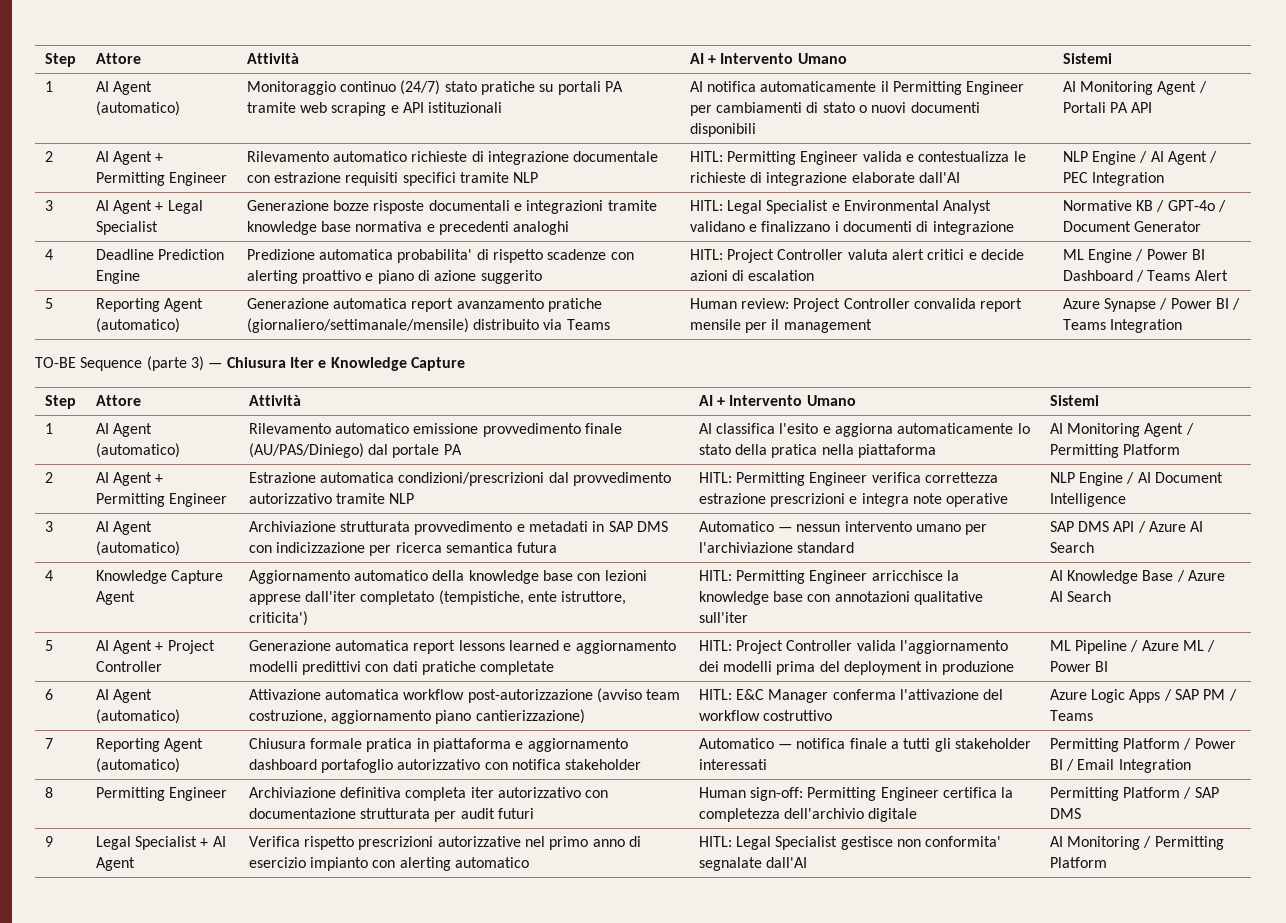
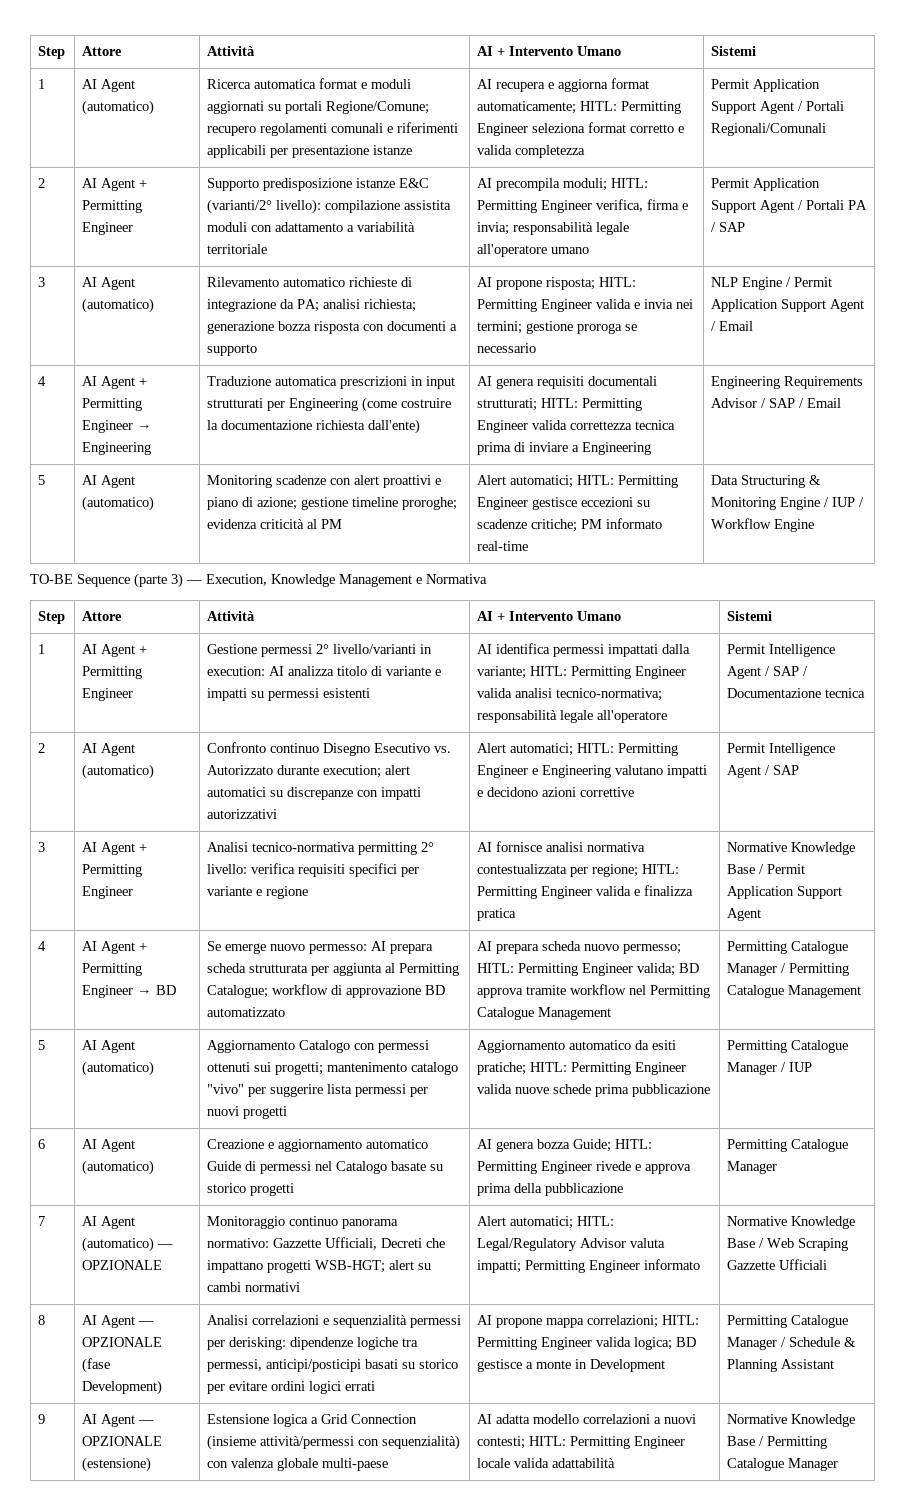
[246,80,623,95] [246,102,503,116] [689,81,1025,95] [689,102,980,116] [689,123,756,137] [1062,81,1207,95] [1062,102,1153,113] [44,151,53,162] [95,151,164,165] [95,172,227,186] Monitoraggio continuo (24/7) stato pratiche su portali PA tramite web scraping e API istituzionali | AI notifica automaticamente il Permitting Engineer per cambiamenti di stato o nuovi documenti disponibili | AI Monitoring Agent / Portali PA API // 2 | AI Agent + Permitting Engineer -> [207,78,412,89] [207,101,430,114] [207,122,459,136] [207,145,413,158] [477,78,650,92] [477,101,682,114] [477,122,685,136] [477,145,586,158] [711,79,821,92] [711,101,845,114] [711,123,827,136] [38,178,46,188] [82,178,148,191] [82,200,143,213] [82,222,134,235] [207,178,430,191] [207,199,452,214] [207,222,416,232] [207,244,268,254] [477,178,649,191] [477,199,689,213] [477,222,630,235] [477,244,590,257] [711,178,821,191] [711,200,868,213] [711,222,746,232] [38,277,46,287] [82,277,136,290] [82,298,155,313] Ricerca automatica format e moduli aggiornati su portali Regione/Comune; recupero regolamenti comunali e riferimenti applicabili per presentazione istanze | AI recupera e aggiorna format automaticamente; HITL: Permitting Engineer seleziona format corretto e valida completezza | Permit Application Support Agent / Portali Regionali/Comunali // 2 | AI Agent + Permitting Engineer | Supporto predisposizione istanze E&C (varianti/2° livello): compilazione assistita moduli con adattamento a variabilità territoriale | AI precompila moduli; HITL: Permitting Engineer verifica, firma e invia; responsabilità legale all'operatore umano | Permit Application Support Agent / Portali PA / SAP // 3 | AI Agent (automatico)
[573,151,659,162] [246,172,539,186] [689,151,1026,165] [689,172,960,186] [1062,151,1218,165] [1062,172,1164,186] [44,200,53,211] [95,200,203,214] [95,221,158,235] [246,200,657,214] [246,221,570,235] [689,200,992,214] [689,221,1014,235] [1062,200,1226,212] [1062,221,1201,232] [44,249,53,260] [95,249,224,260] [95,270,140,284] [246,249,634,263] [246,270,542,284] [689,249,1024,263] [689,270,815,281] [1062,249,1205,263] [1062,270,1228,282] [44,298,53,309] [95,298,203,312] [95,318,180,333] [246,298,602,312] [246,318,610,333] [689,298,1023,312] [689,319,872,333] [1062,298,1241,312] [1062,319,1182,333] documentale con estrazione requisiti specifici tramite NLP | HITL: Permitting Engineer valida e contestualizza le richieste di integrazione elaborate dall'AI | NLP Engine / AI Agent / PEC Integration // 3 | AI Agent + Legal Specialist | Generazione bozze risposte documentali e integrazioni tramite knowledge base normativa e precedenti analoghi | HITL: Legal Specialist e Environmental Analyst validano e finalizzano i documenti di integrazione | Normative KB / GPT-4o / Document Generator // 4 | Deadline Prediction Engine | Predizione automatica probabilita' di rispetto scadenze con alerting proattivo e piano di azione suggerito | HITL: Project Controller valuta alert critici e decide azioni di escalation | ML Engine / Power BI Dashboard / Teams Alert // 5 | Reporting Agent (automatico) | Generazione automatica report avanzamento pratiche (giornaliero/settimanale/mensile) distribuito via Teams | Human review: Project Controller convalida report mensile per il management | Azure Synapse / Power BI / Teams Integration -> [280,299,417,312] [207,321,458,334] [207,344,258,356] [477,277,637,290] [477,299,694,312] [477,321,638,334] [477,343,537,353] [711,277,833,290] [711,299,865,312] [711,321,754,331] [38,376,47,386] [82,376,148,389] [82,398,143,411] [82,420,153,433] [82,442,152,455] [207,376,456,389] [207,397,452,412] [207,419,421,434] [477,376,658,389] [477,398,643,411] [477,420,676,433] [477,442,652,455] [711,376,864,389] [711,398,842,408] [38,475,46,485] [82,475,136,488] [82,496,155,511] [207,475,442,488] [207,497,458,510] [207,519,343,529] [477,475,679,488] [477,497,651,510] [477,518,663,532] [477,541,529,551] [711,475,822,488] [711,497,865,510] [711,518,815,532] da PA; analisi richiesta; generazione bozza risposta con documenti a supporto | AI propone risposta; HITL: Permitting Engineer valida e invia nei termini; gestione proroga se necessario | NLP Engine / Permit Application Support Agent / Email // 4 | AI Agent + Permitting Engineer → Engineering | Traduzione automatica prescrizioni in input strutturati per Engineering (come costruire la documentazione richiesta dall'ente) | AI genera requisiti documentali strutturati; HITL: Permitting Engineer valida correttezza tecnica prima di inviare a Engineering | Engineering Requirements Advisor / SAP / Email // 5 | AI Agent (automatico) | Monitoring scadenze con alert proattivi e piano di azione; gestione timeline proroghe; evidenza criticità al PM | Alert automatici; HITL: Permitting Engineer gestisce eccezioni su scadenze critiche; PM informato real-time | Data Structuring & Monitoring Engine / IUP / Workflow Engine
[226,357,465,371] Chiusura Iter e Knowledge Capture -> [206,574,487,587] Execution, Knowledge Management e Normativa
[95,443,180,458] [248,423,622,437] [248,443,462,458] [698,423,1030,437] [698,444,936,458] [1049,423,1194,437] [1049,444,1180,458] [44,472,53,483] [95,472,164,486] [95,493,227,507] [248,472,671,486] [248,493,415,504] [698,472,998,486] [698,493,1009,507] [1049,472,1223,486] [1049,493,1126,507] [44,521,53,532] [95,521,152,535] [95,541,180,556] [248,521,668,535] [248,542,558,556] [698,521,988,535] [698,542,854,553] [1049,521,1204,533] [1049,542,1094,553] [44,570,53,581] [95,570,223,584] [95,591,135,605] [248,570,647,584] [248,590,627,605] [248,611,308,626] [698,570,959,584] [698,591,983,605] [698,612,748,623] [1049,570,1225,584] [1049,591,1111,602] [44,640,53,651] [95,640,215,654] [95,661,162,672] [248,640,676,654] [248,661,555,675] [698,640,1008,654] [698,661,1014,675] [1049,640,1216,654] [1049,661,1108,672] [44,689,53,700] [95,689,152,703] [95,709,180,724] [248,688,681,703] [248,709,585,724] [698,689,1004,703] [698,710,832,721] [1049,689,1237,703] [1049,710,1093,721] (automatico) | Rilevamento automatico emissione provvedimento finale (AU/PAS/Diniego) dal portale PA | AI classifica l'esito e aggiorna automaticamente lo stato della pratica nella piattaforma | AI Monitoring Agent / Permitting Platform // 2 | AI Agent + Permitting Engineer | Estrazione automatica condizioni/prescrizioni dal provvedimento autorizzativo tramite NLP | HITL: Permitting Engineer verifica correttezza estrazione prescrizioni e integra note operative | NLP Engine / AI Document Intelligence // 3 | AI Agent (automatico) | Archiviazione strutturata provvedimento e metadati in SAP DMS con indicizzazione per ricerca semantica futura | Automatico — nessun intervento umano per l'archiviazione standard | SAP DMS API / Azure AI Search // 4 | Knowledge Capture Agent | Aggiornamento automatico della knowledge base con lezioni apprese dall'iter completato (tempistiche, ente istruttore, criticita') | HITL: Permitting Engineer arricchisce la knowledge base con annotazioni qualitative sull'iter | AI Knowledge Base / Azure AI Search // 5 | AI Agent + Project Controller | Generazione automatica report lessons learned e aggiornamento modelli predittivi con dati pratiche completate | HITL: Project Controller valida l'aggiornamento dei modelli prima del deployment in produzione | ML Pipeline / Azure ML / Power BI // 6 | AI Agent (automatico) | Attivazione automatica workflow post-autorizzazione (avviso team costruzione, aggiornamento piano cantierizzazione) | HITL: E&C Manager conferma l'attivazione del workflow costruttivo | Azure Logic Apps / SAP PM / Teams -> [139,645,148,654] [82,666,143,679] [82,688,134,701] [207,644,433,657] [207,666,442,676] [207,688,371,701] [477,643,691,657] [477,666,687,679] [477,688,663,701] [477,710,668,723] [727,644,836,657] [727,666,809,679] [727,688,866,698] [38,743,46,753] [82,743,136,756] [82,764,155,779] [207,742,452,756] [207,765,411,778] [207,787,422,800] [207,809,278,819] [477,743,679,756] [477,765,708,778] [477,787,635,797] [727,743,836,756] [727,765,800,778] [38,842,46,852] [82,842,148,855] [82,864,143,877] [82,886,134,899] [207,842,435,855] [207,863,420,877] [207,886,309,899] [477,841,646,852] [477,864,680,877] [477,885,694,899] [477,908,517,921] [727,842,856,855] [727,864,806,874] [727,886,843,899] [727,908,762,921] [38,941,47,951] [82,941,148,954] [82,963,143,976] [82,985,177,998] [207,941,434,954] [207,963,460,976] [207,984,446,998] [207,1007,286,1017] [477,941,682,954] [477,963,700,976] [477,984,711,998] [477,1007,612,1020] [727,941,849,954] [727,963,850,976] [727,985,862,998] [38,1040,46,1050] [82,1040,136,1053] [82,1061,155,1076] [207,1040,430,1053] [207,1062,459,1075] [207,1084,429,1097] [207,1106,288,1119] [477,1040,677,1053] [477,1062,687,1075] [477,1084,711,1097] [727,1040,849,1053] [727,1062,813,1075] [38,1139,46,1149] [82,1139,136,1152] [82,1160,155,1175] [207,1139,429,1152] [207,1161,444,1174] [207,1183,295,1196] [477,1139,653,1152] [477,1161,692,1174] [477,1183,624,1196] [727,1139,849,1152] [727,1161,778,1174] + Permitting Engineer | Gestione permessi 2° livello/varianti in execution: AI analizza titolo di variante e impatti su permessi esistenti | AI identifica permessi impattati dalla variante; HITL: Permitting Engineer valida analisi tecnico-normativa; responsabilità legale all'operatore | Permit Intelligence Agent / SAP / Documentazione tecnica // 2 | AI Agent (automatico) | Confronto continuo Disegno Esecutivo vs. Autorizzato durante execution; alert automatici su discrepanze con impatti autorizzativi | Alert automatici; HITL: Permitting Engineer e Engineering valutano impatti e decidono azioni correttive | Permit Intelligence Agent / SAP // 3 | AI Agent + Permitting Engineer | Analisi tecnico-normativa permitting 2° livello: verifica requisiti specifici per variante e regione | AI fornisce analisi normativa contestualizzata per regione; HITL: Permitting Engineer valida e finalizza pratica | Normative Knowledge Base / Permit Application Support Agent // 4 | AI Agent + Permitting Engineer → BD | Se emerge nuovo permesso: AI prepara scheda strutturata per aggiunta al Permitting Catalogue; workflow di approvazione BD automatizzato | AI prepara scheda nuovo permesso; HITL: Permitting Engineer valida; BD approva tramite workflow nel Permitting Catalogue Management | Permitting Catalogue Manager / Permitting Catalogue Management // 5 | AI Agent (automatico) | Aggiornamento Catalogo con permessi ottenuti sui progetti; mantenimento catalogo "vivo" per suggerire lista permessi per nuovi progetti | Aggiornamento automatico da esiti pratiche; HITL: Permitting Engineer valida nuove schede prima pubblicazione | Permitting Catalogue Manager / IUP // 6 | AI Agent (automatico) | Creazione e aggiornamento automatico Guide di permessi nel Catalogo basate su storico progetti | AI genera bozza Guide; HITL: Permitting Engineer rivede e approva prima della pubblicazione | Permitting Catalogue Manager
[95,738,203,752] [95,758,180,773] [248,738,628,752] [248,759,642,773] [698,738,1031,752] [698,759,767,770] [1049,738,1236,752] [1049,759,1191,773] [44,787,53,798] [95,787,227,801] [248,787,609,801] [248,808,534,822] [698,787,1014,801] [698,808,918,822] [1049,787,1219,801] [1049,808,1081,819] [44,836,53,847] [95,836,226,850] [95,857,135,871] [248,836,641,850] [248,857,529,871] [698,836,1002,850] [698,857,807,871] [1049,836,1224,850] [1049,857,1107,868] Reporting Agent (automatico) | Chiusura formale pratica in piattaforma e aggiornamento dashboard portafoglio autorizzativo con notifica stakeholder | Automatico — notifica finale a tutti gli stakeholder interessati | Permitting Platform / Power BI / Email Integration // 8 | Permitting Engineer | Archiviazione definitiva completa iter autorizzativo con documentazione strutturata per audit futuri | Human sign-off: Permitting Engineer certifica la completezza dell'archivio digitale | Permitting Platform / SAP DMS // 9 | Legal Specialist + AI Agent | Verifica rispetto prescrizioni autorizzative nel primo anno di esercizio impianto con alerting automatico | HITL: Legal Specialist gestisce non conformita' segnalate dall'AI | AI Monitoring / Permitting Platform -> [82,1216,136,1229] [82,1237,174,1252] [82,1260,163,1270] [207,1216,399,1229] [207,1237,446,1250] [207,1260,432,1273] [207,1282,301,1292] [477,1216,615,1229] [477,1238,666,1251] [477,1259,701,1273] [727,1216,856,1229] [727,1238,849,1251] [727,1259,828,1270] [38,1315,46,1325] [82,1315,155,1328] [82,1337,163,1347] [82,1358,111,1373] [82,1380,163,1395] [207,1315,462,1328] [207,1337,419,1350] [207,1359,459,1372] [207,1381,376,1394] [477,1315,700,1328] [477,1337,697,1350] [477,1359,666,1372] [727,1315,849,1328] [727,1337,857,1350] [727,1359,835,1372] [38,1414,46,1424] [82,1414,155,1427] [82,1436,163,1446] [82,1457,152,1472] [207,1414,418,1427] [207,1435,461,1450] [207,1458,389,1471] [477,1414,697,1424] [477,1436,686,1449] [477,1458,616,1468] [727,1414,856,1427] [727,1436,828,1449] [727,1458,839,1471] AI Agent (automatico) — OPZIONALE | Monitoraggio continuo panorama normativo: Gazzette Ufficiali, Decreti che impattano progetti WSB-HGT; alert su cambi normativi | Alert automatici; HITL: Legal/Regulatory Advisor valuta impatti; Permitting Engineer informato | Normative Knowledge Base / Web Scraping Gazzette Ufficiali // 8 | AI Agent — OPZIONALE (fase Development) | Analisi correlazioni e sequenzialità permessi per derisking: dipendenze logiche tra permessi, anticipi/posticipi basati su storico per evitare ordini logici errati | AI propone mappa correlazioni; HITL: Permitting Engineer valida logica; BD gestisce a monte in Development | Permitting Catalogue Manager / Schedule & Planning Assistant // 9 | AI Agent — OPZIONALE (estensione) | Estensione logica a Grid Connection (insieme attività/permessi con sequenzialità) con valenza globale multi-paese | AI adatta modello correlazioni a nuovi contesti; HITL: Permitting Engineer locale valida adattabilità | Normative Knowledge Base / Permitting Catalogue Manager

